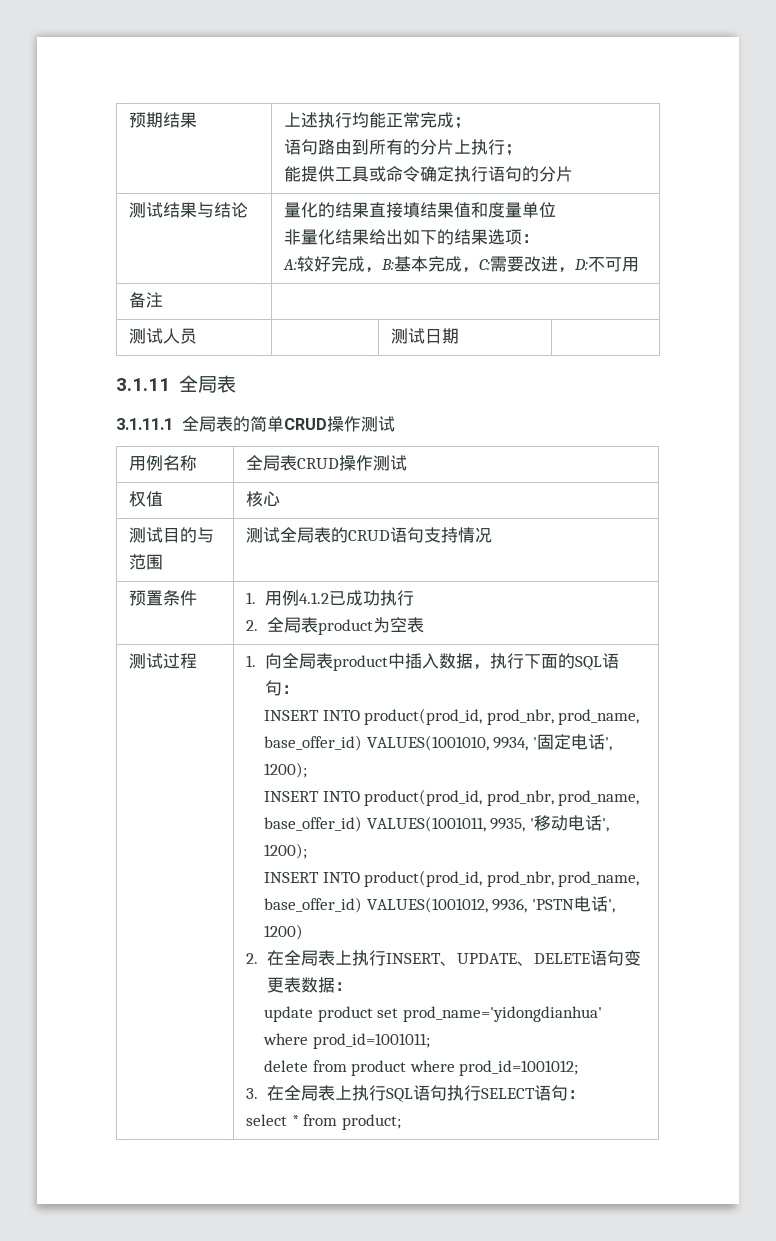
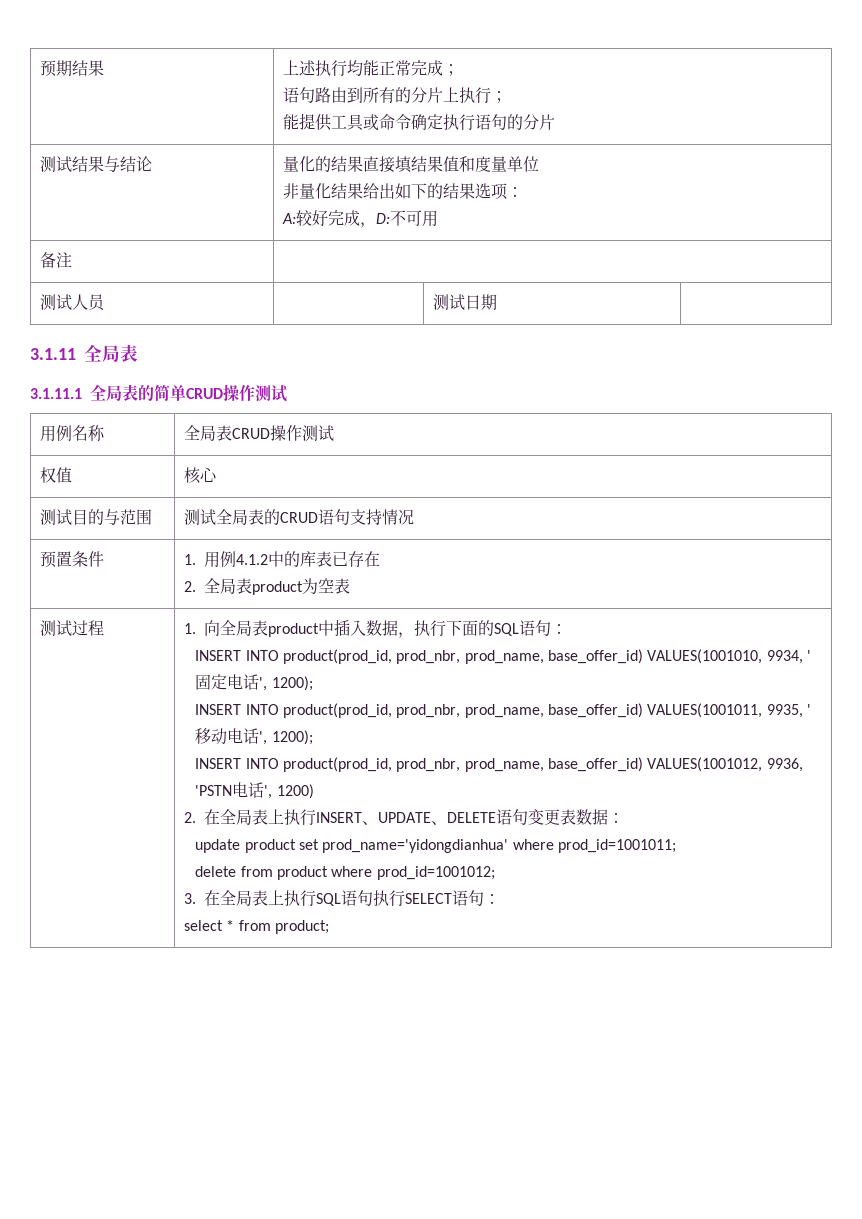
[381,256,576,273] B:基本完成，C:需要改进， -> (377, 225) none
[328,590,414,606] 已成功执行 -> [268,551,381,567] 中的库表已存在

